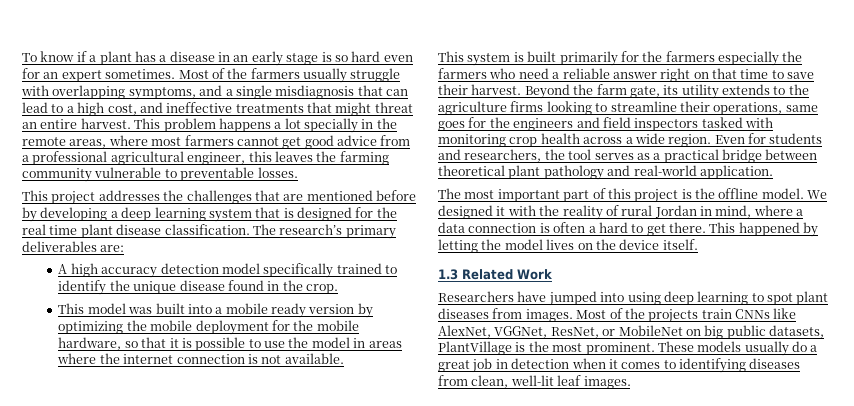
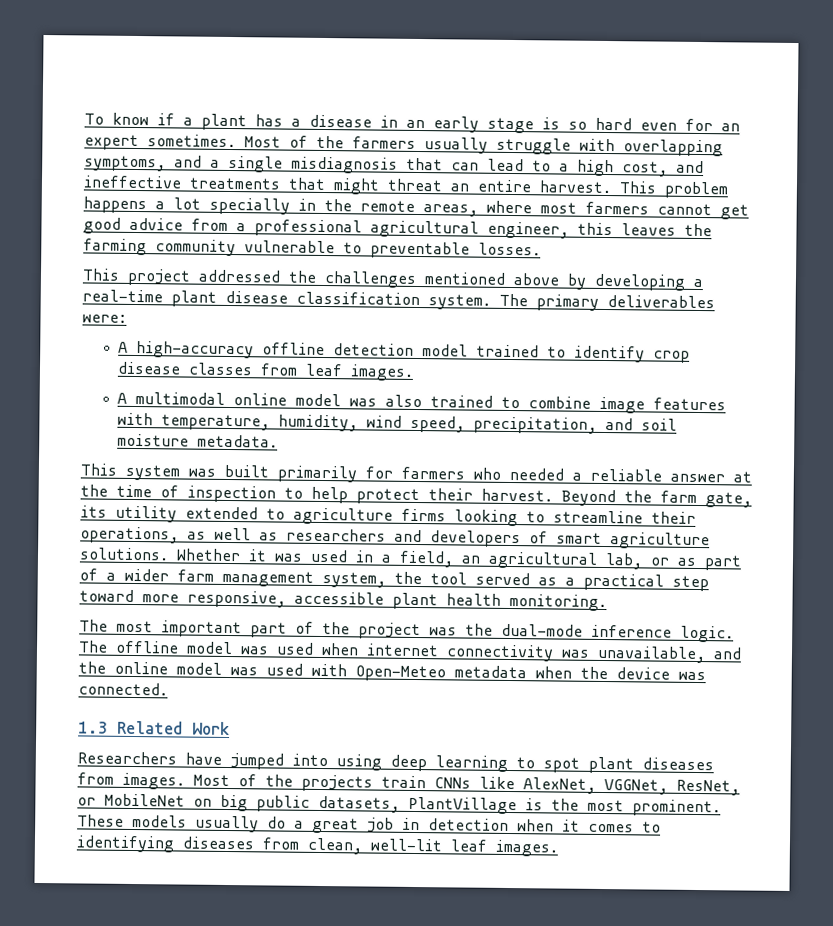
[98,190,160,201] addresses -> [198,269,281,283] addressed
[254,190,416,201] [22,207,397,222] [22,224,343,238] that are mentioned before by developing a deep learning system that is designed for the real time plant disease classification. The research’s -> [424,272,703,291] [82,289,528,310] mentioned above by developing a real-time plant disease classification system. The
[100,245,125,252] [58,263,158,278] are: // A high accuracy -> [82,314,127,323] [118,341,326,359] were: // A high-accuracy offline
[263,263,334,278] specifically -> (469, 350) none
[109,280,339,294] [58,303,373,318] [58,320,359,335] [58,337,402,351] [57,353,344,364] the unique disease found in the crop. // This model was built into a mobile ready version by optimizing the mobile deployment for the mobile hardware, so that it is possible to use the model in areas where the internet connection is not available. -> [653,350,691,363] [117,361,415,381] [117,392,727,414] [117,412,678,434] [117,433,279,448] crop disease classes from leaf images. // A multimodal online model was also trained to combine image features with temperature, humidity, wind speed, precipitation, and soil moisture metadata.
[513,52,524,62] is -> [188,468,216,477] was
[642,51,803,66] the farmers especially the -> (393, 472) none
[518,68,549,79] need -> [509,467,564,481] needed
[660,68,815,82] right on that time to save -> [733,471,752,483] [80,484,420,505] at the time of inspection to help protect
[722,84,809,95] extends to the -> [185,506,285,520] extended to
[785,105,818,112] [438,117,773,131] [438,133,823,147] [438,149,542,162] same goes for the engineers and field inspectors tasked with monitoring crop health across a wide region. Even for students and researchers, -> [187,527,710,550] [79,547,742,571] [79,568,386,588] as well as researchers and developers of smart agriculture solutions. Whether it was used in a field, an agricultural lab, or as part of a wider farm management system,
[594,153,634,160] serves -> [475,572,530,586] served
[722,149,818,163] [438,165,773,180] bridge between theoretical plant pathology and real-world application. -> [672,575,709,592] [79,589,607,612] step toward more responsive, accessible plant health monitoring.
[607,188,828,203] [438,205,804,220] [438,222,819,237] [438,239,698,253] this project is the offline model. We designed it with the reality of rural Jordan in mind, where a data connection is often a hard to get there. This happened by letting the model lives on the device itself. -> [322,622,734,643] [78,640,742,664] [78,661,706,682] [78,682,168,696] the project was the dual-mode inference logic. The offline model was used when internet connectivity was unavailable, and the online model was used with Open-Meteo metadata when the device was connected.

